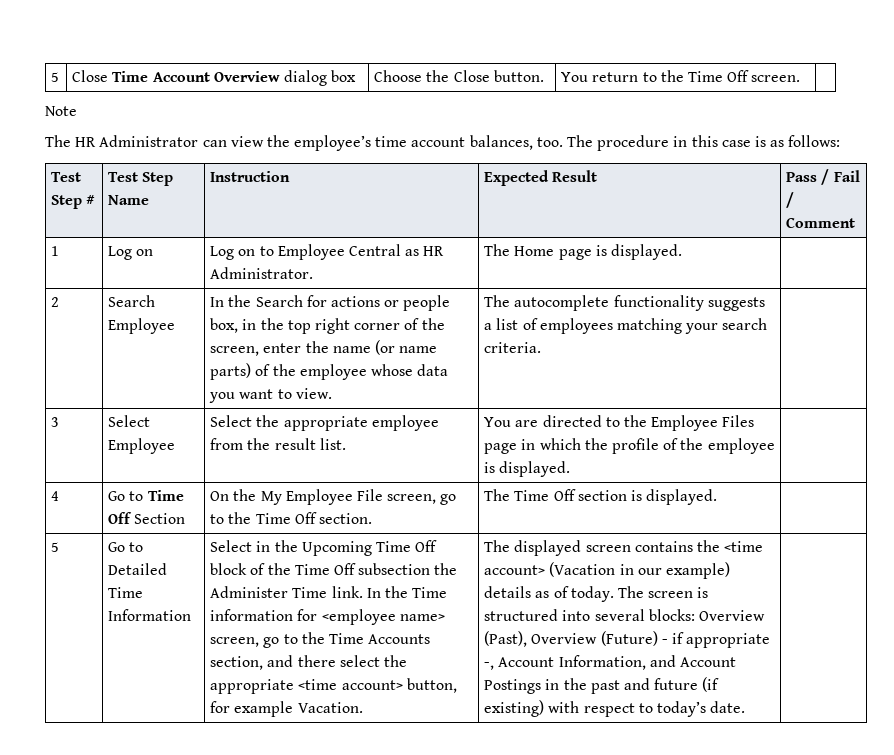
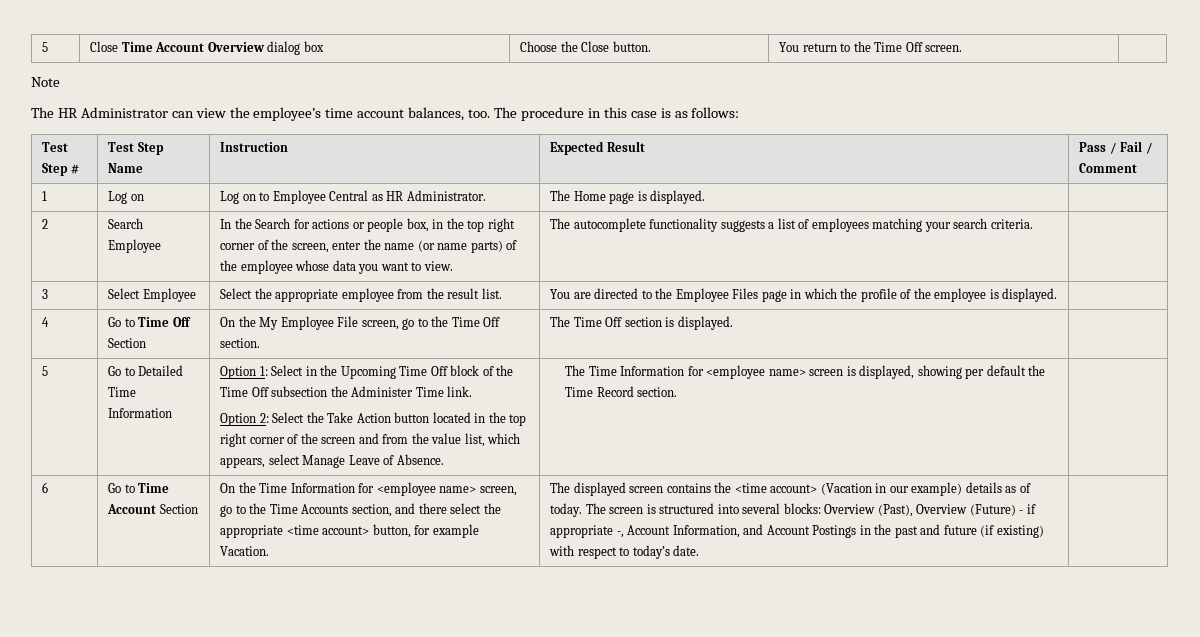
(192, 615) none -> [220,366,268,379] Option 1:
[366,586,448,598] [210,609,294,621] In the Time information -> [220,412,527,426] [220,433,521,447] [220,454,444,468] [565,365,1046,379] [565,386,678,397] [42,482,49,493] [108,483,170,493] [107,504,198,514] [220,482,355,493] // Option 2: Select the Take Action button located in the top right corner of the screen and from the value list, which appears, select Manage Leave of Absence. | The Time Information for <employee name> screen is displayed, showing per default the Time Record section. | // 6 | Go to Time Account Section | On the Time Information

